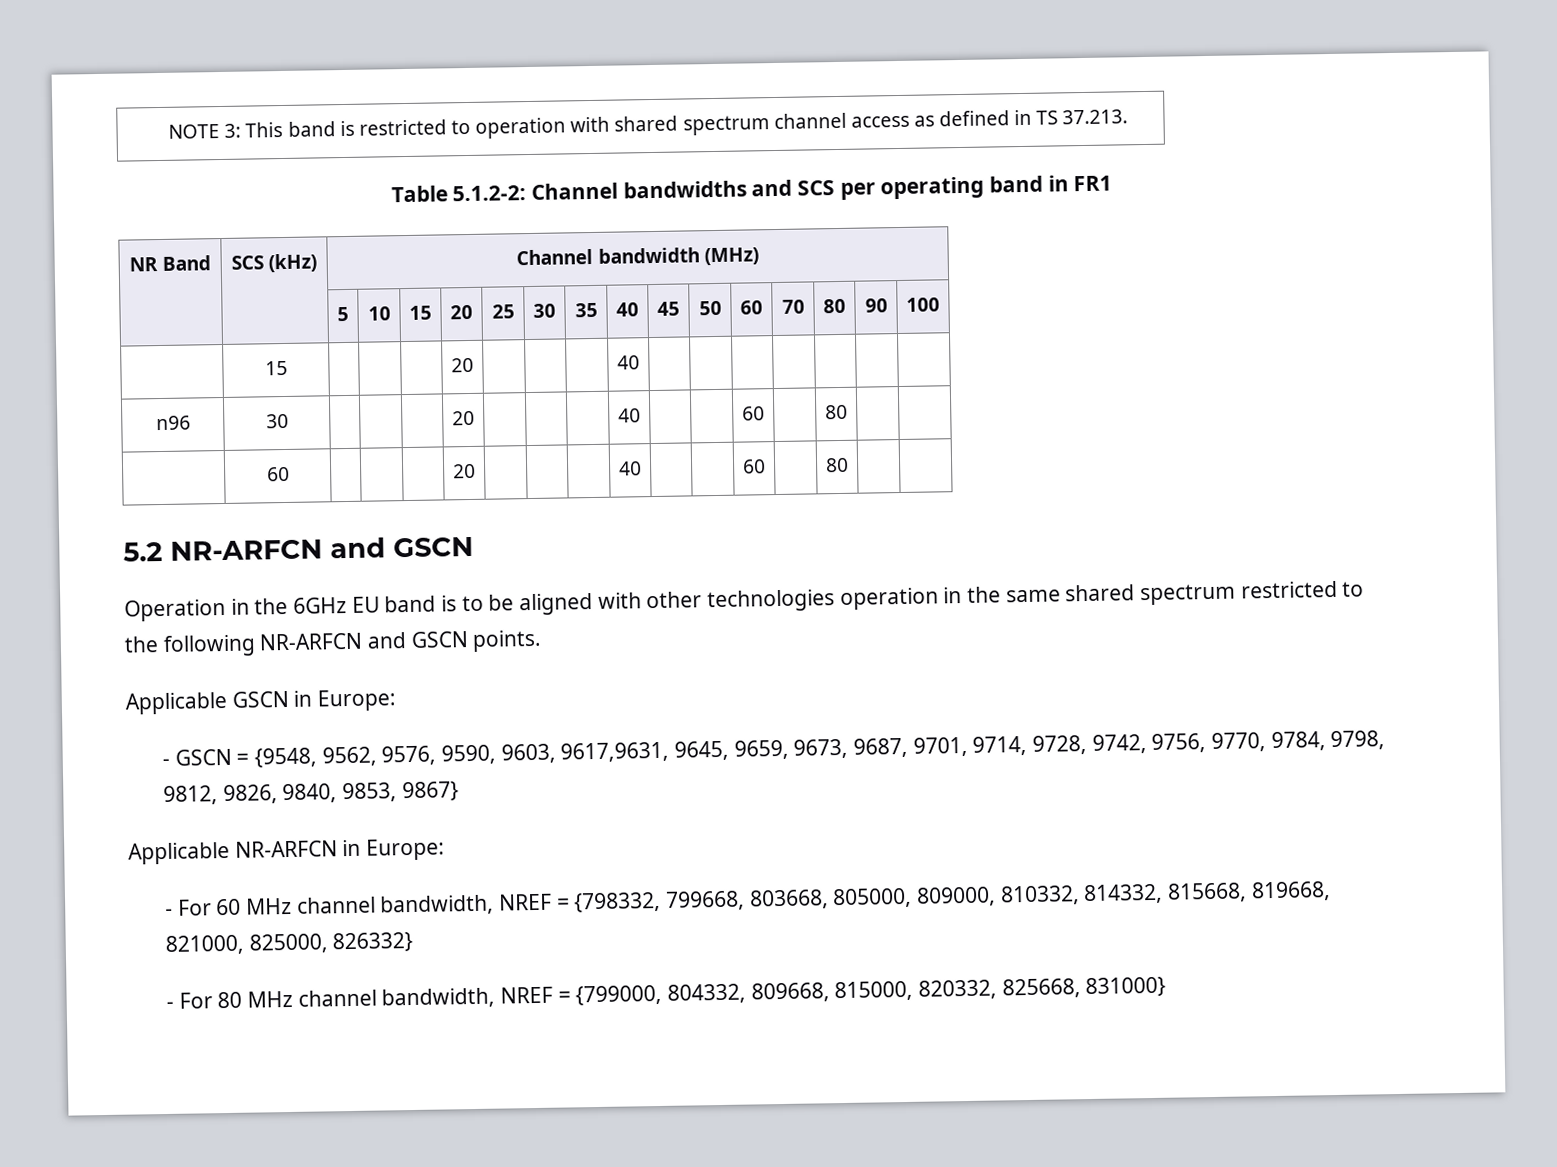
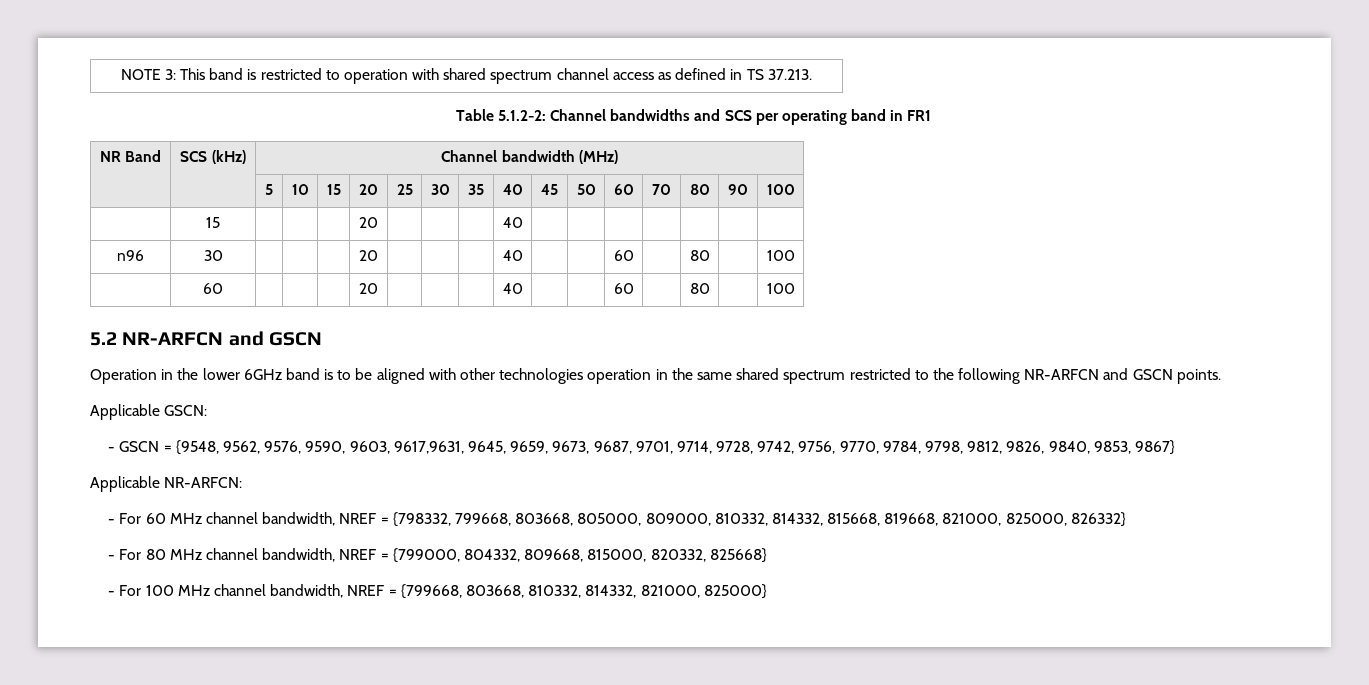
(848, 412) none -> [766,250,795,261] 100
(849, 465) none -> [766,283,795,294] 100
[293,596,380,614] 6GHz EU -> [202,368,282,380] lower 6GHz
[231,689,398,712] GSCN in Europe: -> [164,405,208,416] GSCN:
[234,838,446,861] NR-ARFCN in Europe: -> [164,477,243,488] NR-ARFCN:
[1001,976,1167,999] 825668, 831000} -> [709,548,767,563] [108,584,767,599] 825668} // - For 100 MHz channel bandwidth, NREF = {799668, 803668, 810332, 814332, 821000, 825000}

